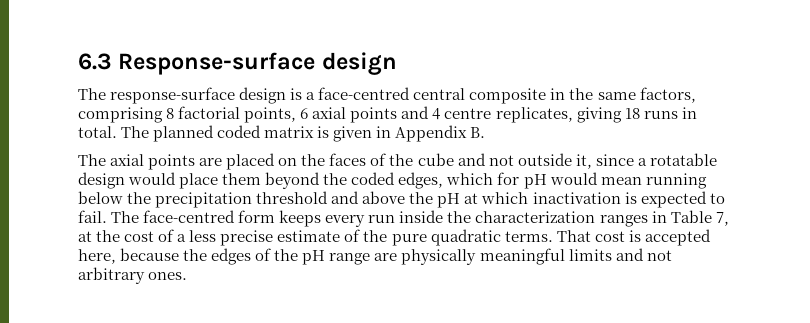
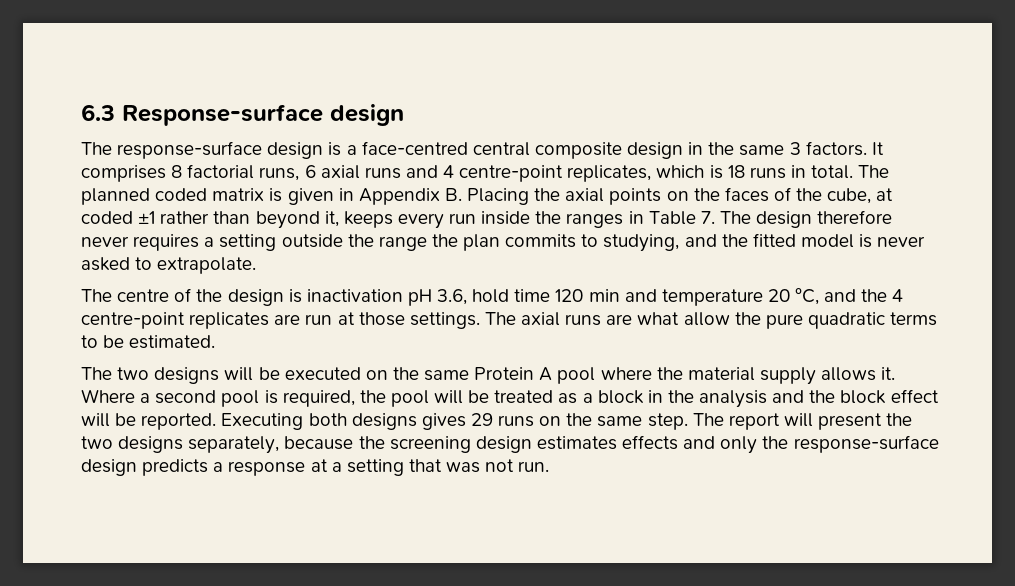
(547, 96) none -> [627,142,684,159] design
[639,87,696,103] [78,107,163,123] factors, comprising -> [789,141,884,156] [81,165,166,182] 3 factors. It comprises
[244,107,297,123] points, -> [259,167,300,181] runs,
[350,107,398,123] points -> [364,167,401,179] runs
[444,107,622,123] centre replicates, giving -> [459,165,723,182] centre-point replicates, which is
[78,153,276,170] // The axial points are placed -> [467,188,662,205] Placing the axial points
[417,153,717,169] [78,172,707,189] [78,191,725,208] [78,210,276,223] cube and not outside it, since a rotatable design would place them beyond the coded edges, which for pH would mean running below the precipitation threshold and above the pH at which inactivation is expected to fail. The face-centred form -> [827,188,894,204] [81,211,339,229] cube, at coded ±1 rather than beyond it,
[475,211,596,223] characterization -> (562, 217) none
[715,212,729,226] [78,229,711,246] [78,248,672,265] [78,267,188,284] 7, at the cost of a less precise estimate of the pure quadratic terms. That cost is accepted here, because the edges of the pH range are physically meaningful limits and not arbitrary ones. -> [700,210,893,228] [81,233,926,252] [81,257,257,274] [81,288,904,306] [81,312,938,329] [81,335,216,349] [81,367,896,385] [81,389,939,408] [81,413,913,430] [81,435,939,454] [81,459,550,476] 7. The design therefore never requires a setting outside the range the plan commits to studying, and the fitted model is never asked to extrapolate. // The centre of the design is inactivation pH 3.6, hold time 120 min and temperature 20 °C, and the 4 centre-point replicates are run at those settings. The axial runs are what allow the pure quadratic terms to be estimated. // The two designs will be executed on the same Protein A pool where the material supply allows it. Where a second pool is required, the pool will be treated as a block in the analysis and the block effect will be reported. Executing both designs gives 29 runs on the same step. The report will present the two designs separately, because the screening design estimates effects and only the response-surface design predicts a response at a setting that was not run.

